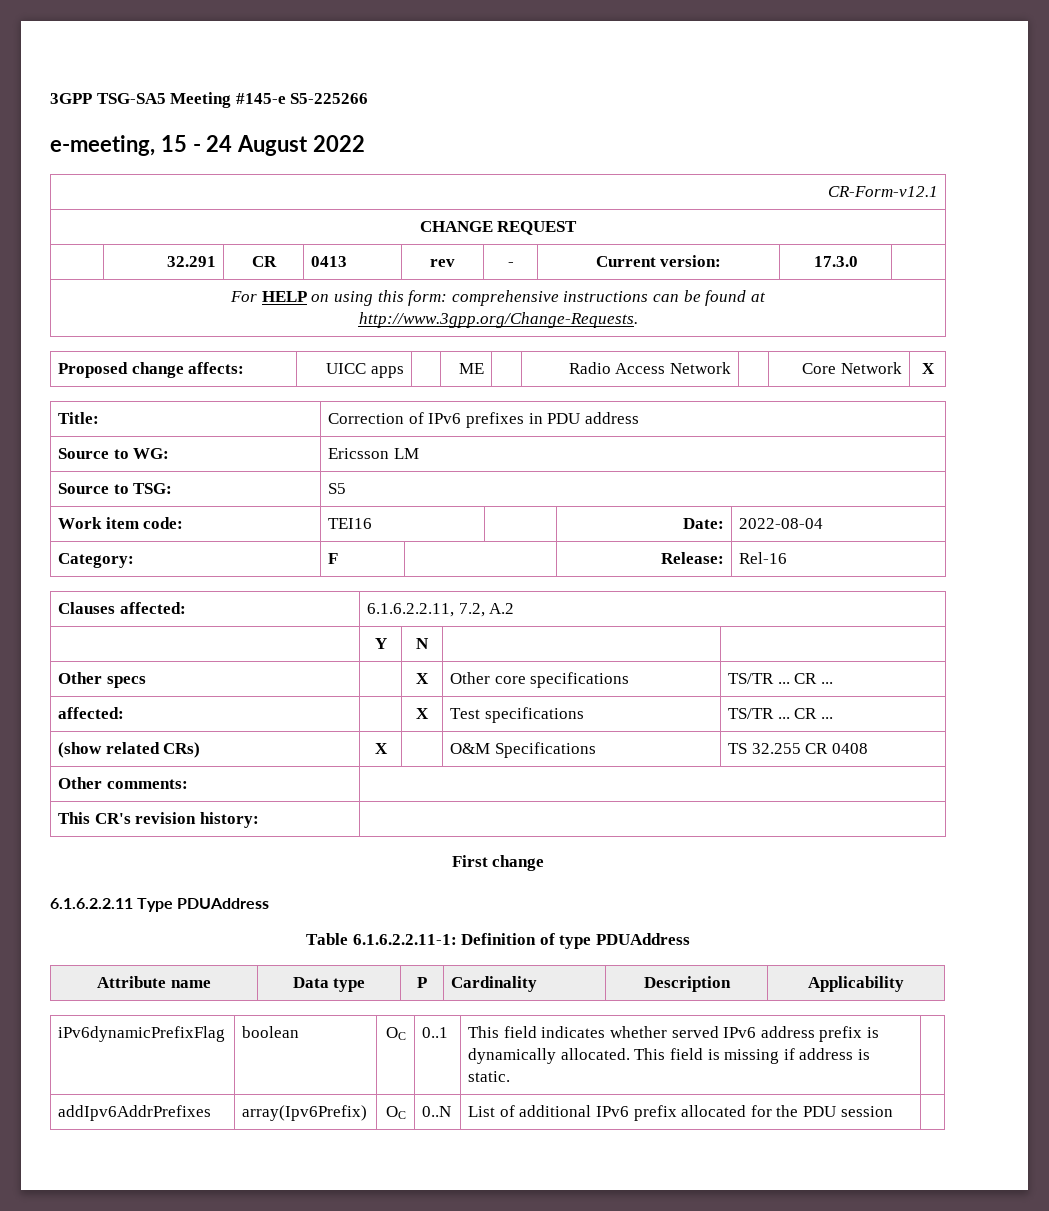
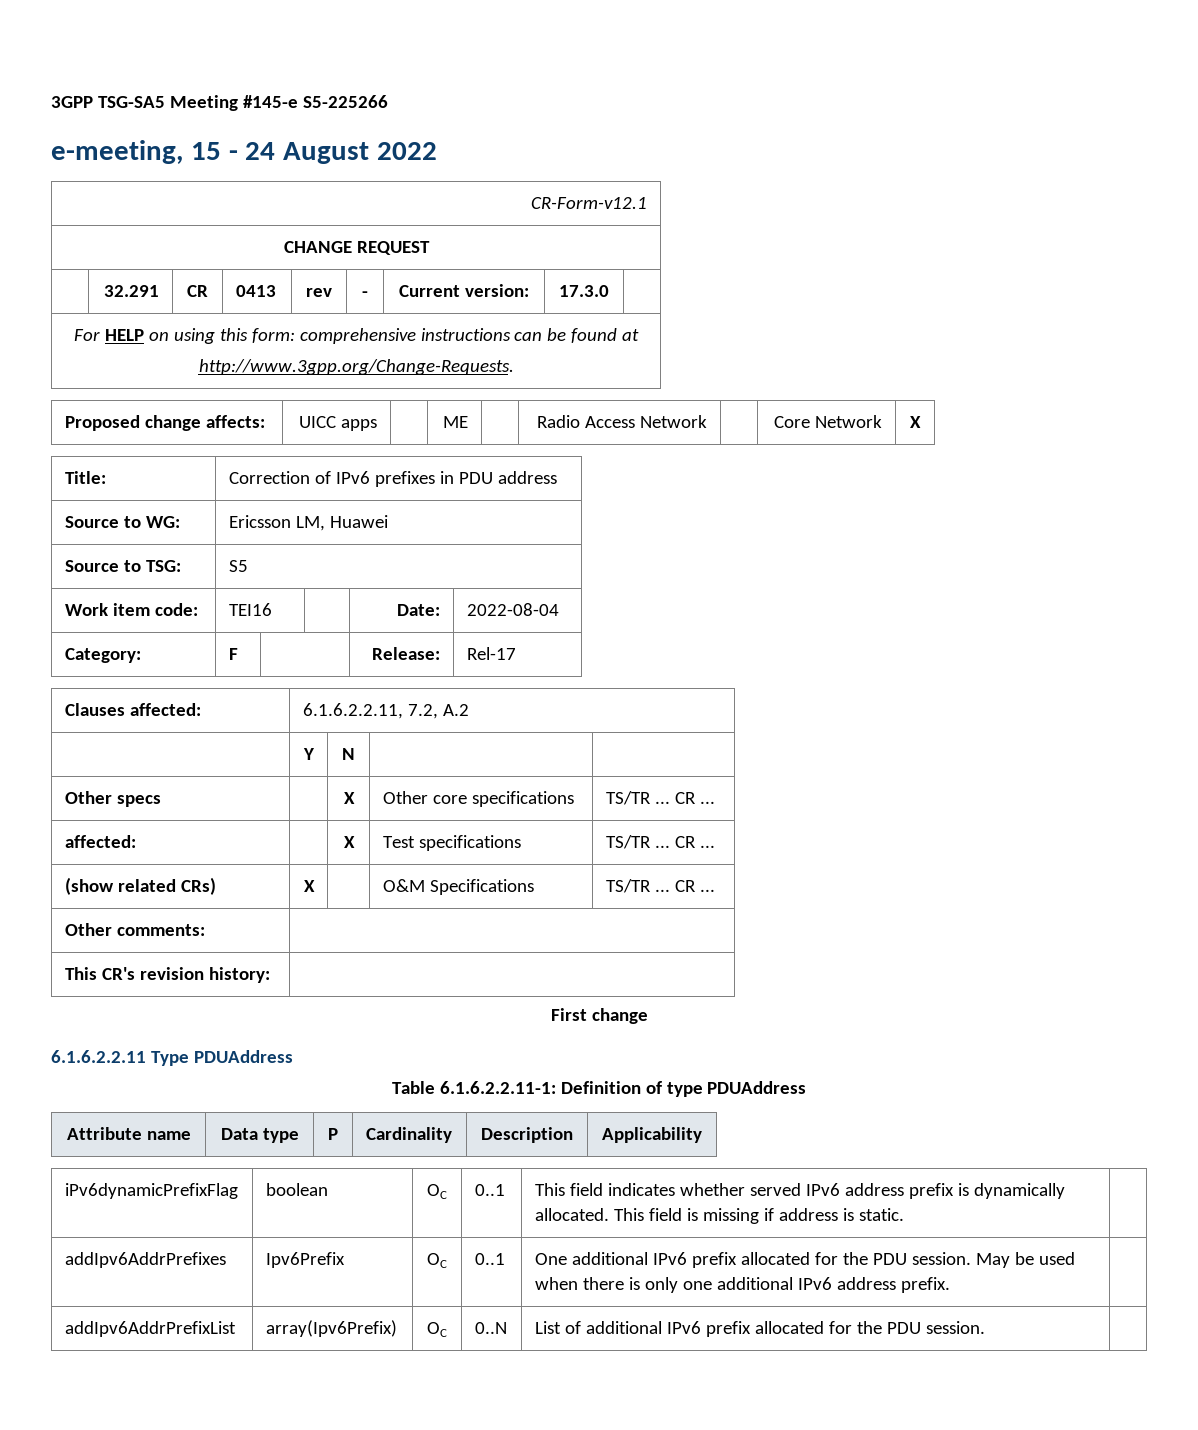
[393,448,419,459] LM -> [295,515,388,531] LM, Huawei
[739,552,788,564] Rel-16 -> [466,647,516,660] Rel-17
[728,743,869,754] TS 32.255 CR 0408 -> [605,879,715,893] TS/TR ... CR ...
(212, 1113) none -> [265,1252,345,1268] [427,1253,447,1268] [474,1253,505,1265] [534,1252,1075,1268] [534,1277,950,1293] [64,1321,236,1337] | Ipv6Prefix | OC | 0..1 | One additional IPv6 prefix allocated for the PDU session. May be used when there is only one additional IPv6 address prefix. | // addIpv6AddrPrefixList
[840,1106,893,1117] session -> [925,1321,985,1334] session.

